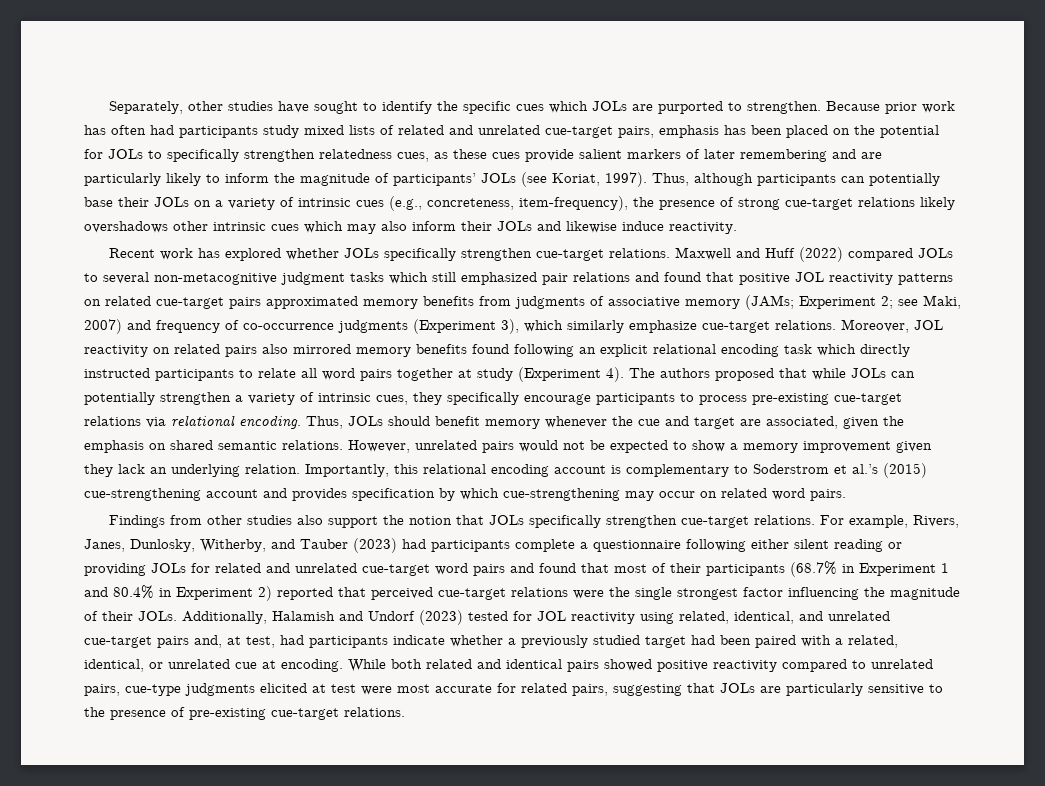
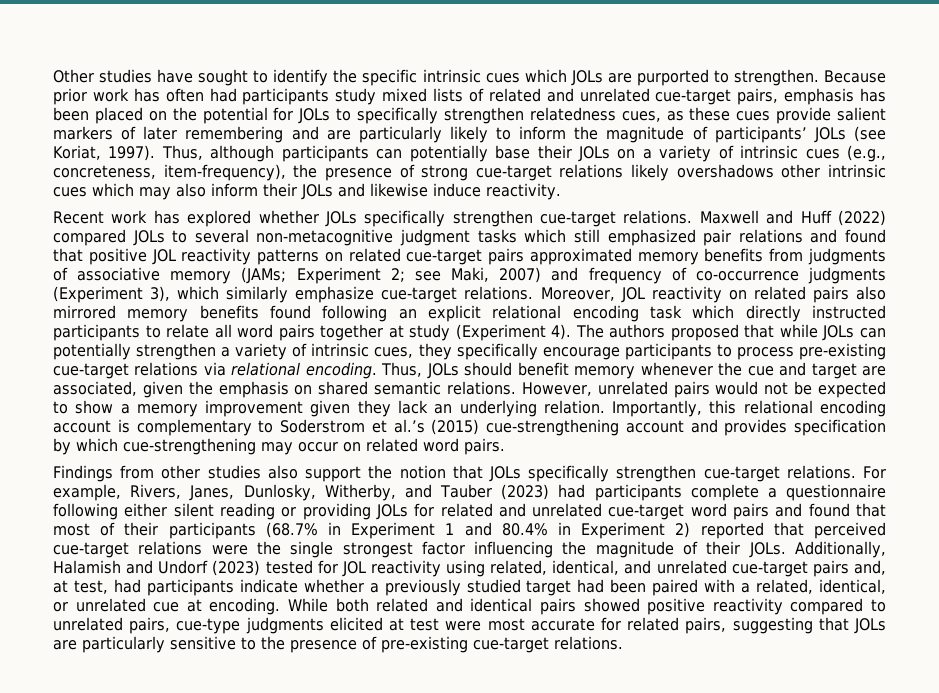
[109,101,224,114] Separately, other -> [53,69,94,83] Other
(512, 107) none -> [422,69,481,83] intrinsic

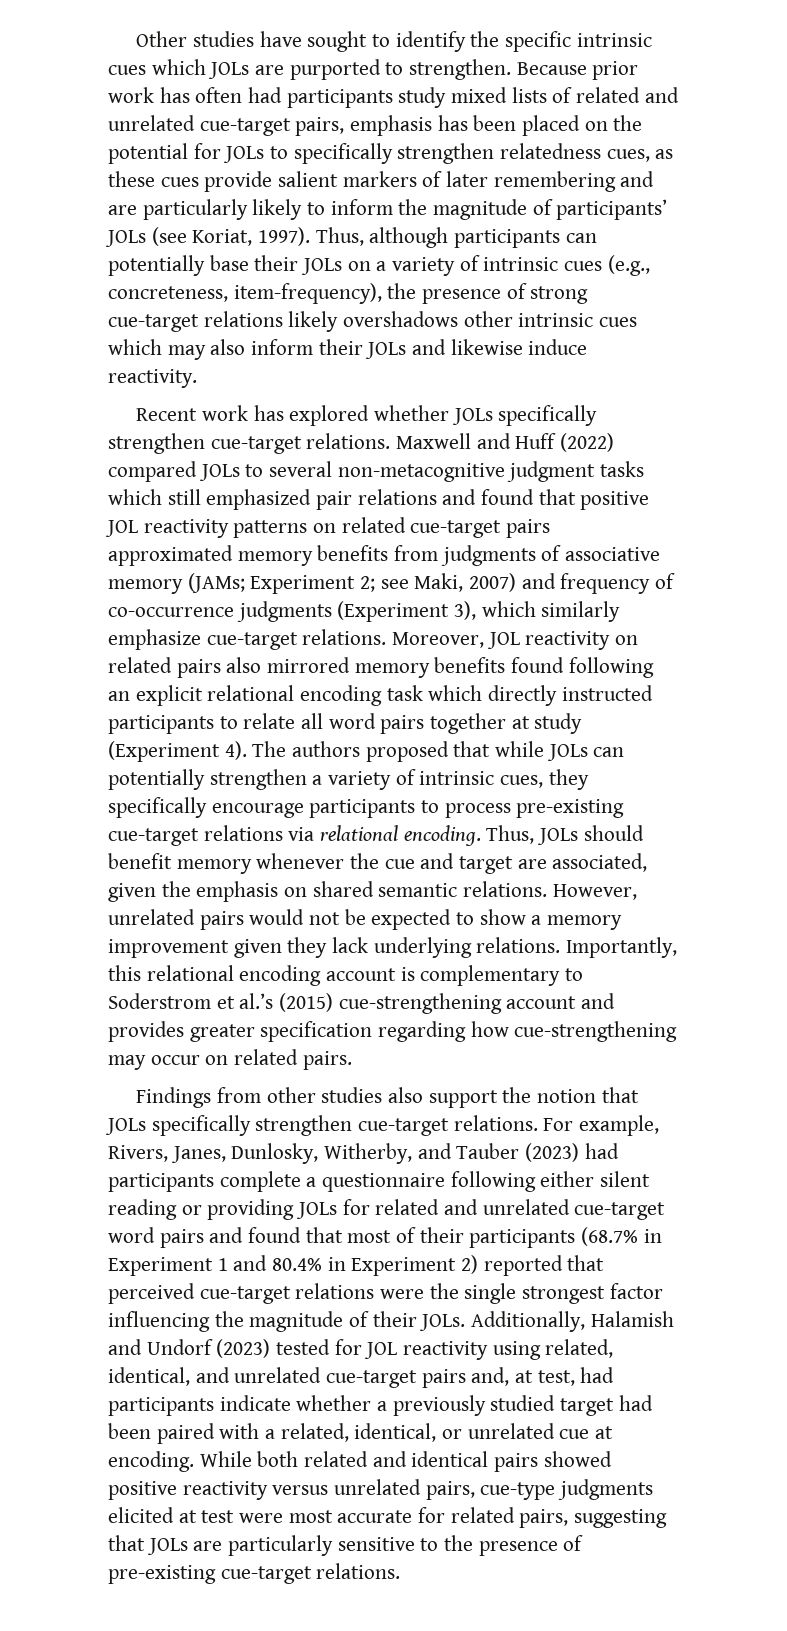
[434,400,605,417] an underlying relation. -> [373,937,561,958] underlying relations.
[794,419,886,436] [53,438,118,455] specification by which -> [189,1021,509,1042] greater specification regarding how
[423,438,459,452] word -> (299, 1057) none
[790,598,887,615] compared to -> [272,1485,329,1495] versus

